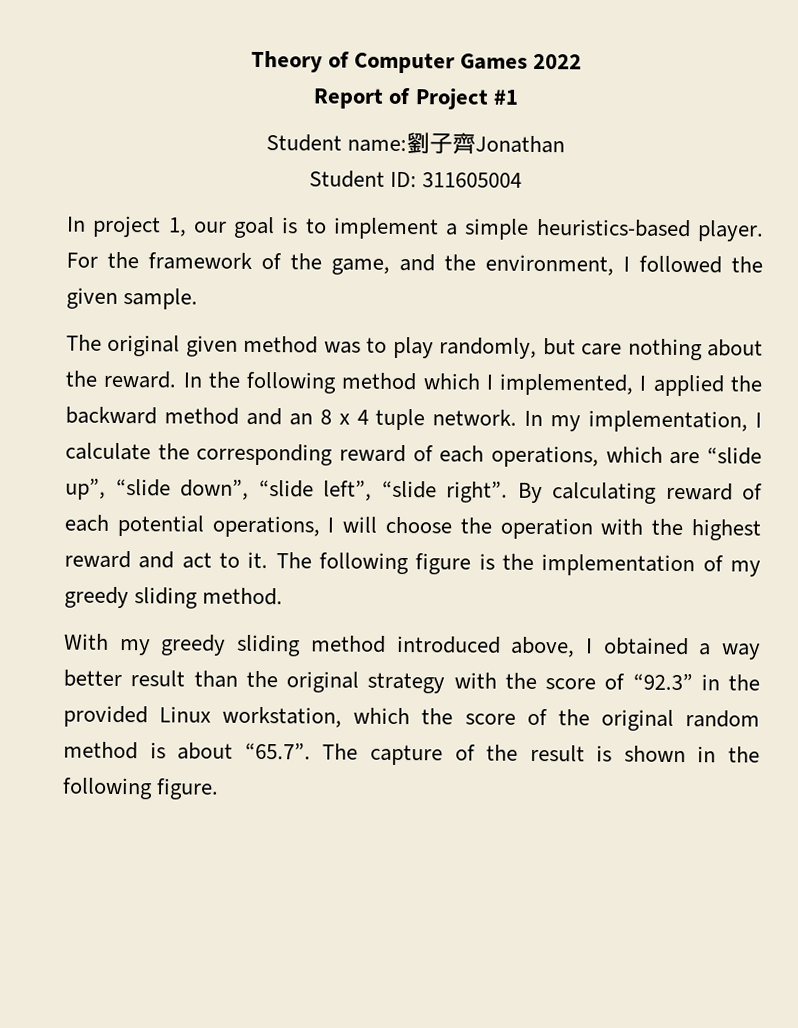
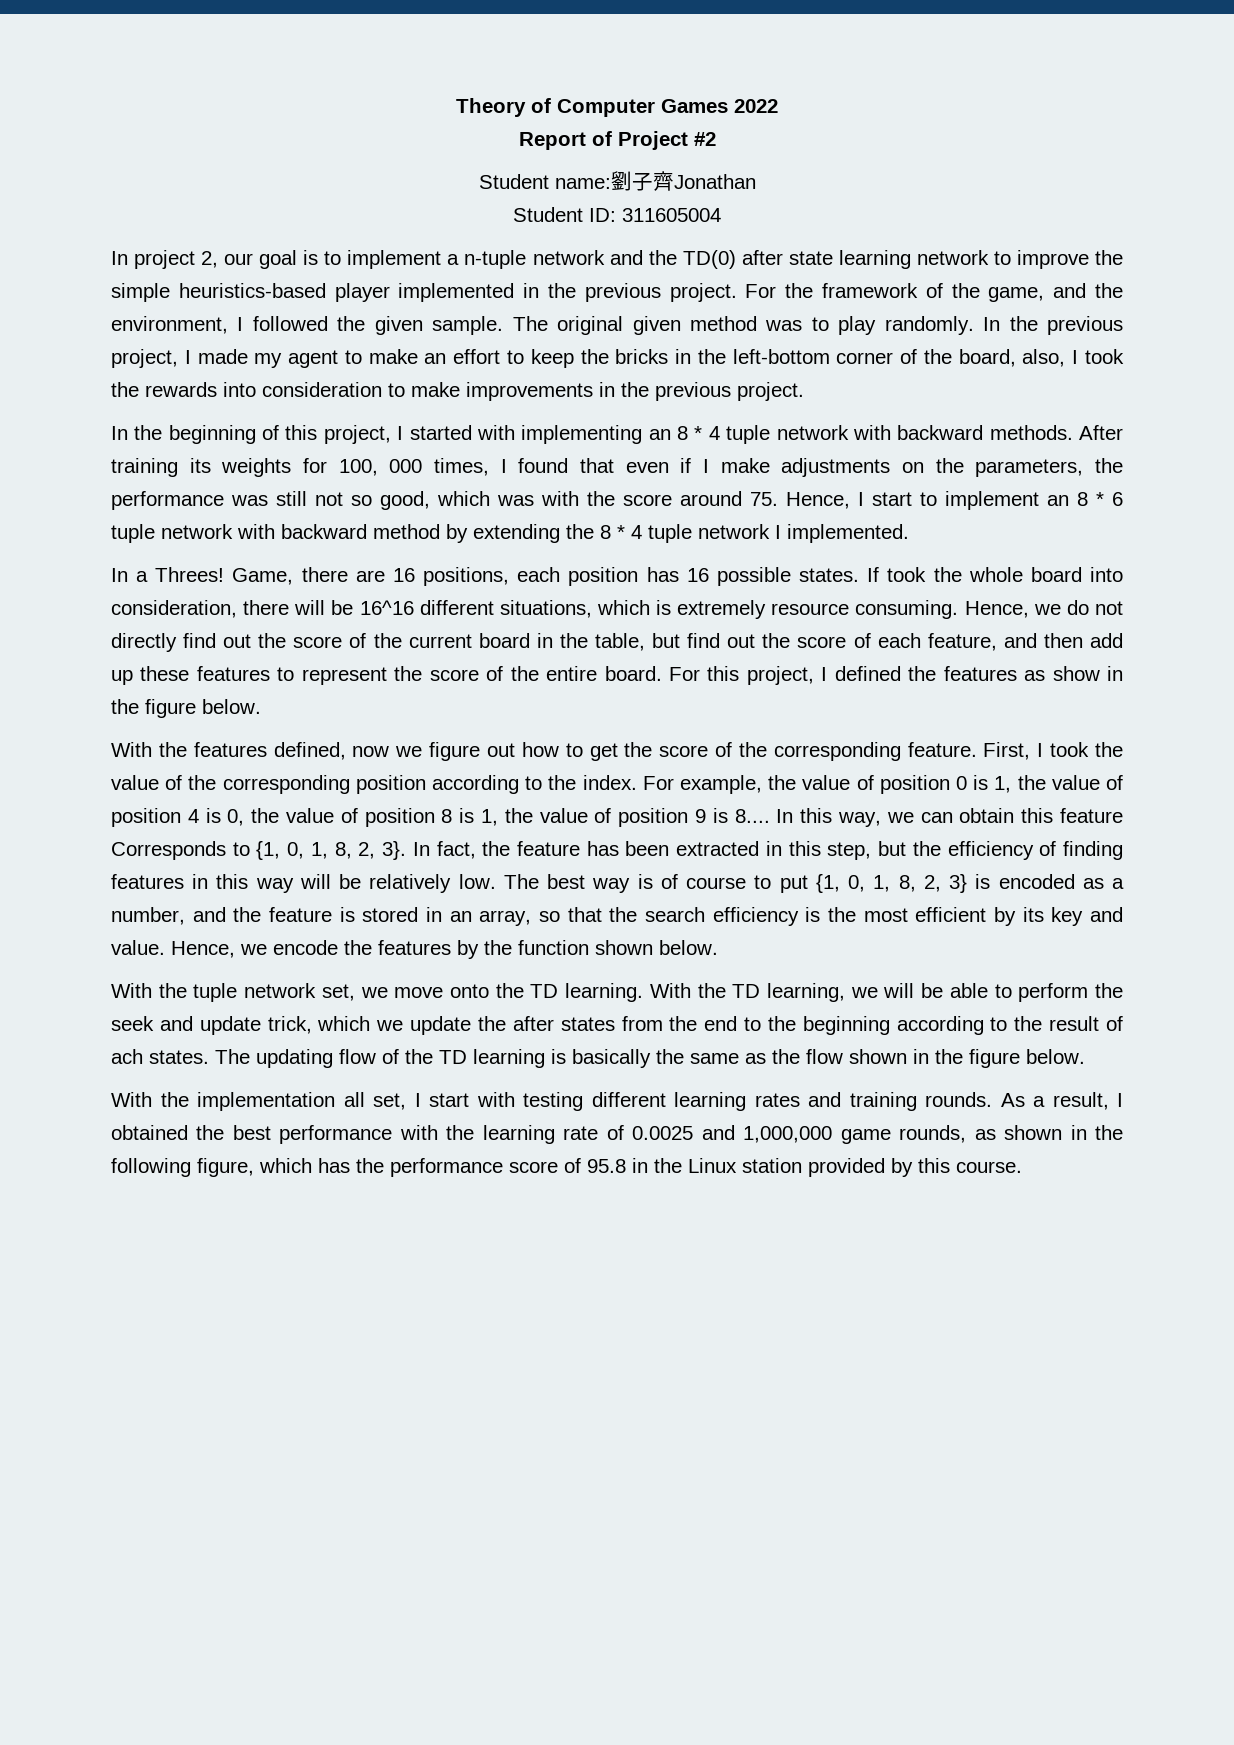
[492,89,519,105] #1 -> [693,132,716,146] #2
[167,217,187,237] 1, -> [201,251,219,268] 2,
[464,218,764,242] simple heuristics-based player. -> [464,250,1123,269] [111,283,737,302] n-tuple network and the TD(0) after state learning network to improve the simple heuristics-based player implemented in the previous project.
(199, 299) // -> (504, 325) none
[439,337,763,361] [65,370,762,397] [65,406,762,433] [65,442,762,468] [65,478,763,504] [64,514,761,541] [64,550,761,577] [64,586,284,609] [64,633,762,660] [63,669,760,694] [63,705,760,731] [63,741,761,766] [62,777,220,800] randomly, but care nothing about the reward. In the following method which I implemented, I applied the backward method and an 8 x 4 tuple network. In my implementation, I calculate the corresponding reward of each operations, which are “slide up”, “slide down”, “slide left”, “slide right”. By calculating reward of each potential operations, I will choose the operation with the highest reward and act to it. The following figure is the implementation of my greedy sliding method. // With my greedy sliding method introduced above, I obtained a way better result than the original strategy with the score of “92.3” in the provided Linux workstation, which the score of the original random method is about “65.7”. The capture of the result is shown in the following figure. -> [884,316,1123,335] [111,349,1124,368] [111,382,804,401] [111,425,1123,444] [111,458,1123,477] [111,491,1123,510] [111,524,909,543] [111,567,1123,586] [111,600,1123,619] [111,633,1124,652] [111,666,1124,685] [111,699,261,718] [111,742,1124,761] [111,775,1124,794] [111,808,1123,827] [111,841,1124,860] [111,874,1125,893] [111,907,1123,926] [111,940,718,959] [111,983,1123,1002] [111,1016,1124,1035] [111,1049,1085,1068] [111,1092,1123,1111] [111,1125,1124,1144] [111,1158,1022,1177] randomly. In the previous project, I made my agent to make an effort to keep the bricks in the left-bottom corner of the board, also, I took the rewards into consideration to make improvements in the previous project. // In the beginning of this project, I started with implementing an 8 * 4 tuple network with backward methods. After training its weights for 100, 000 times, I found that even if I make adjustments on the parameters, the performance was still not so good, which was with the score around 75. Hence, I start to implement an 8 * 6 tuple network with backward method by extending the 8 * 4 tuple network I implemented. // In a Threes! Game, there are 16 positions, each position has 16 possible states. If took the whole board into consideration, there will be 16^16 different situations, which is extremely resource consuming. Hence, we do not directly find out the score of the current board in the table, but find out the score of each feature, and then add up these features to represent the score of the entire board. For this project, I defined the features as show in the figure below. // With the features defined, now we figure out how to get the score of the corresponding feature. First, I took the value of the corresponding position according to the index. For example, the value of position 0 is 1, the value of position 4 is 0, the value of position 8 is 1, the value of position 9 is 8.... In this way, we can obtain this feature Corresponds to {1, 0, 1, 8, 2, 3}. In fact, the feature has been extracted in this step, but the efficiency of finding features in this way will be relatively low. The best way is of course to put {1, 0, 1, 8, 2, 3} is encoded as a number, and the feature is stored in an array, so that the search efficiency is the most efficient by its key and value. Hence, we encode the features by the function shown below. // With the tuple network set, we move onto the TD learning. With the TD learning, we will be able to perform the seek and update trick, which we update the after states from the end to the beginning according to the result of ach states. The updating flow of the TD learning is basically the same as the flow shown in the figure below. // With the implementation all set, I start with testing different learning rates and training rounds. As a result, I obtained the best performance with the learning rate of 0.0025 and 1,000,000 game rounds, as shown in the following figure, which has the performance score of 95.8 in the Linux station provided by this course.

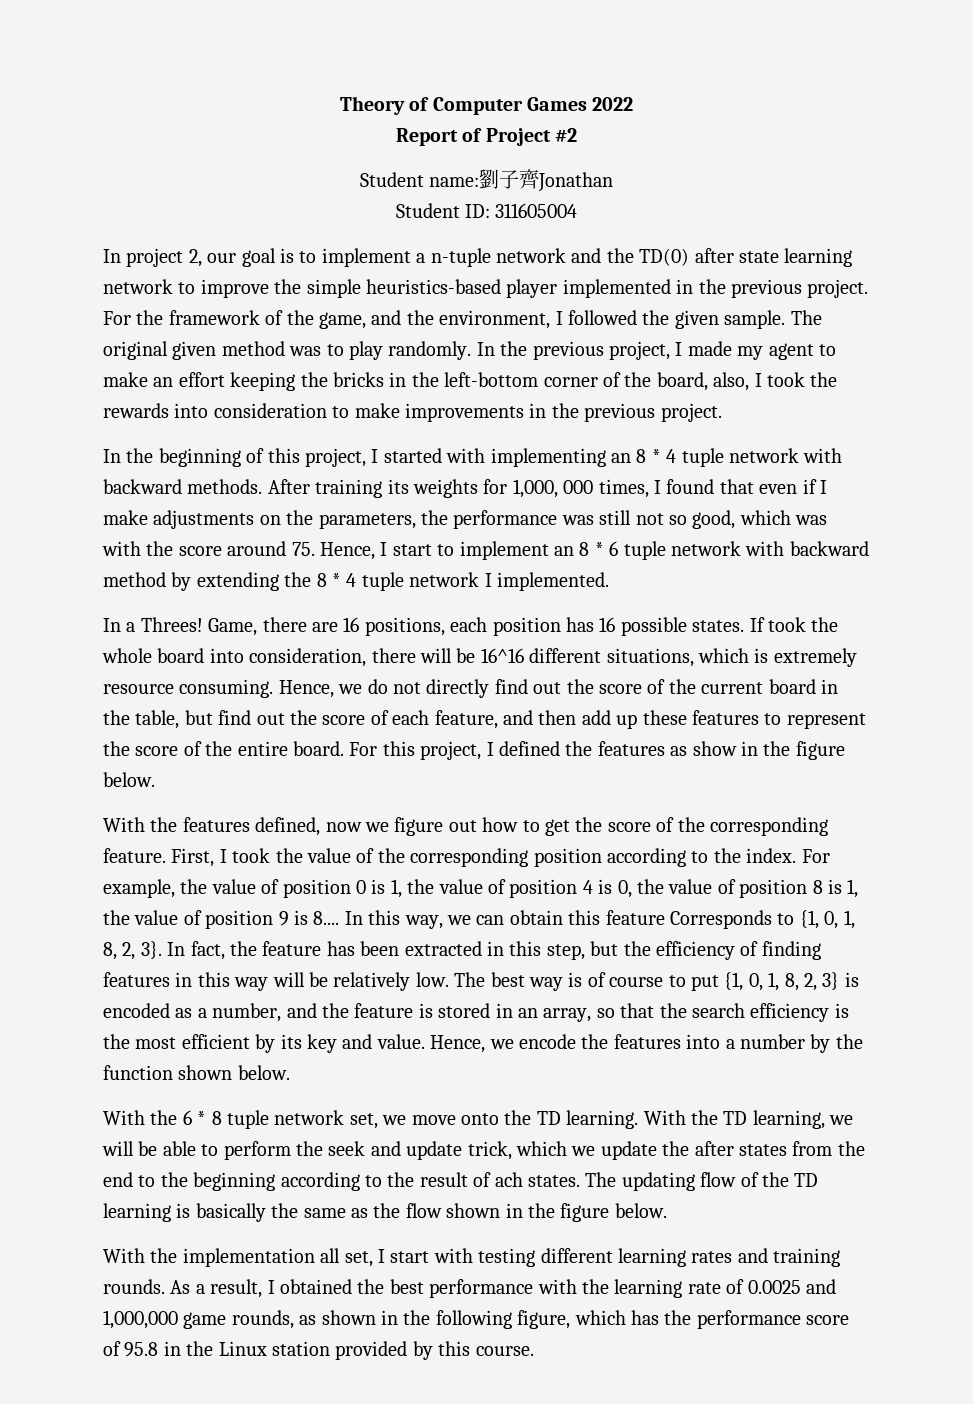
[506,349,574,368] to keep -> [230,372,296,391] keeping
[338,459,378,476] 100, -> [512,479,558,498] 1,000,
(451, 947) none -> [686,1034,805,1049] into a number
(187, 990) none -> [182,1110,222,1125] 6 * 8

